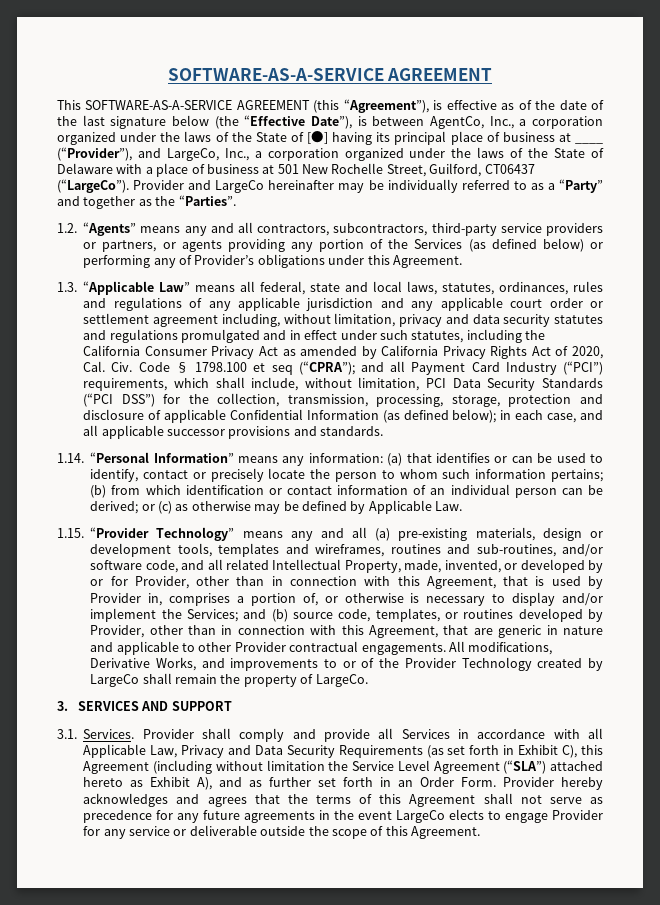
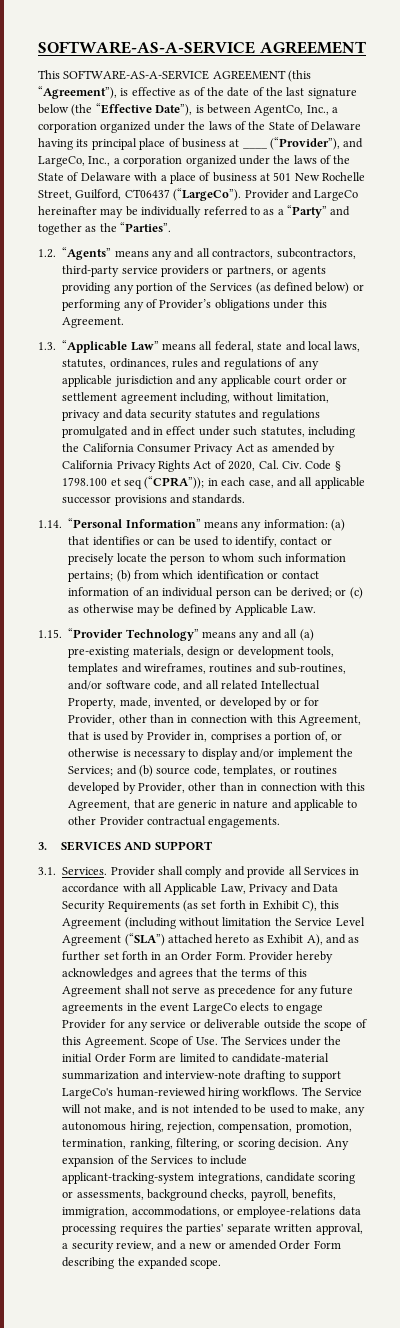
[307,131,328,144] [●] -> [311,121,362,130] Delaware
[298,361,603,375] [83,377,604,391] [83,393,603,407] [83,409,497,423] (“CPRA”); and all Payment Card Industry (“PCI”) requirements, which shall include, without limitation, PCI Data Security Standards (“PCI DSS”) for the collection, transmission, processing, storage, protection and disclosure of applicable Confidential Information (as defined below); -> [144,476,205,489] (“CPRA”));
[448,641,553,655] [90,657,603,671] [90,673,368,687] All modifications, Derivative Works, and improvements to or of the Provider Technology created by LargeCo shall remain the property of LargeCo. -> (281, 822) none
(480, 832) none -> [150,1036,342,1048] [62,1053,329,1063] [62,1070,342,1082] [62,1087,363,1099] [62,1104,365,1116] [62,1121,352,1133] [62,1138,349,1150] [62,1155,248,1167] [62,1172,356,1184] [62,1189,337,1201] [62,1206,361,1218] [62,1223,363,1235] [62,1240,341,1252] [62,1257,222,1269] Scope of Use. The Services under the initial Order Form are limited to candidate-material summarization and interview-note drafting to support LargeCo's human-reviewed hiring workflows. The Service will not make, and is not intended to be used to make, any autonomous hiring, rejection, compensation, promotion, termination, ranking, filtering, or scoring decision. Any expansion of the Services to include applicant-tracking-system integrations, candidate scoring or assessments, background checks, payroll, benefits, immigration, accommodations, or employee-relations data processing requires the parties' separate written approval, a security review, and a new or amended Order Form describing the expanded scope.

